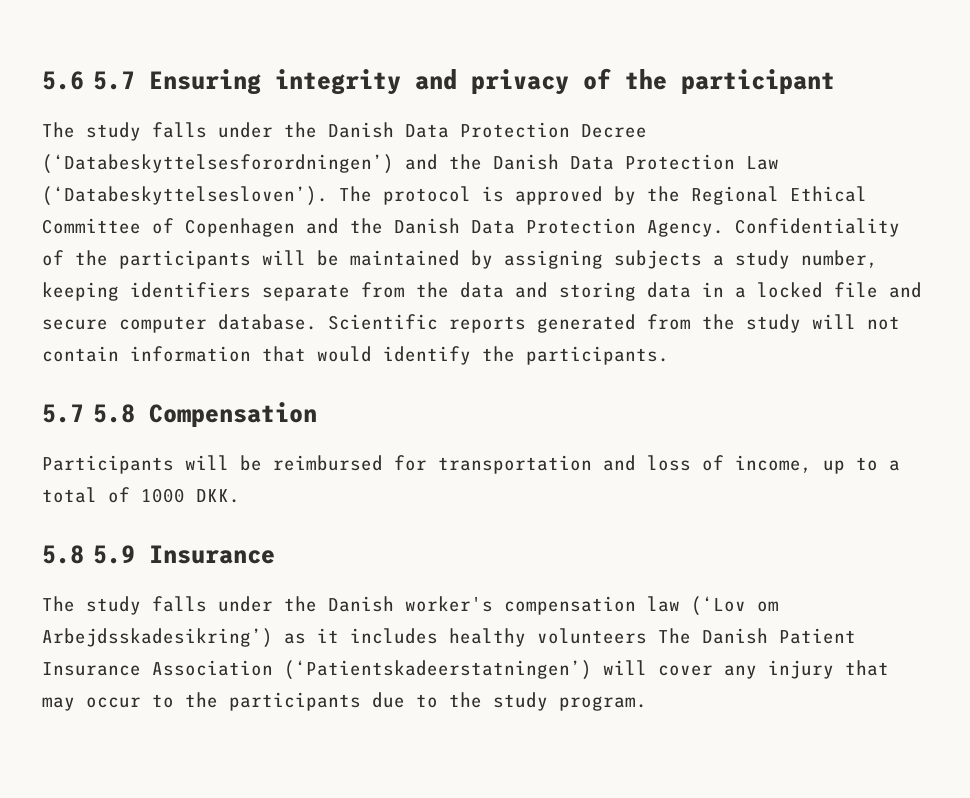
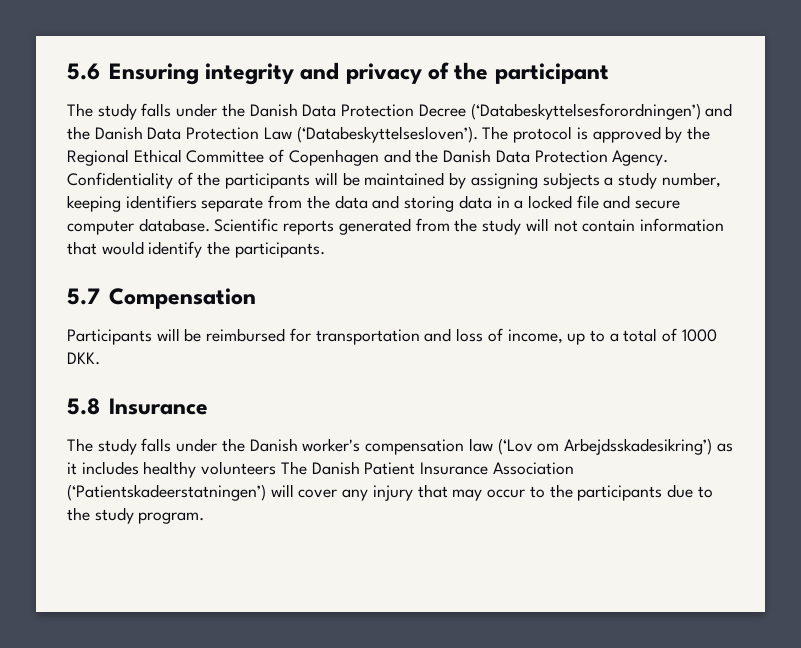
[93,71,136,90] 5.7 -> (100, 71) none
[93,404,136,423] 5.8 -> (100, 296) none
[93,545,136,564] 5.9 -> (100, 406) none

